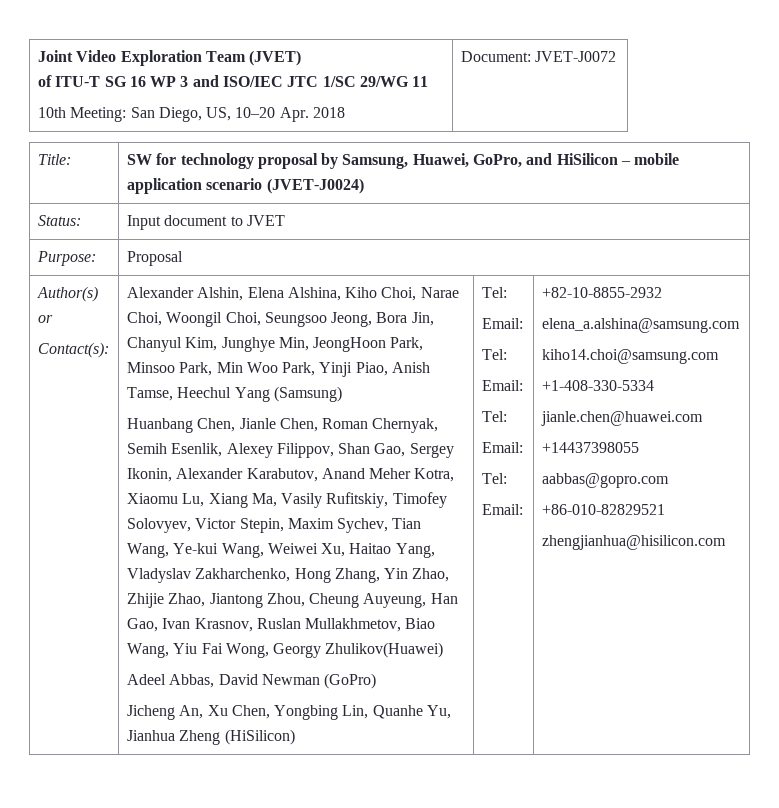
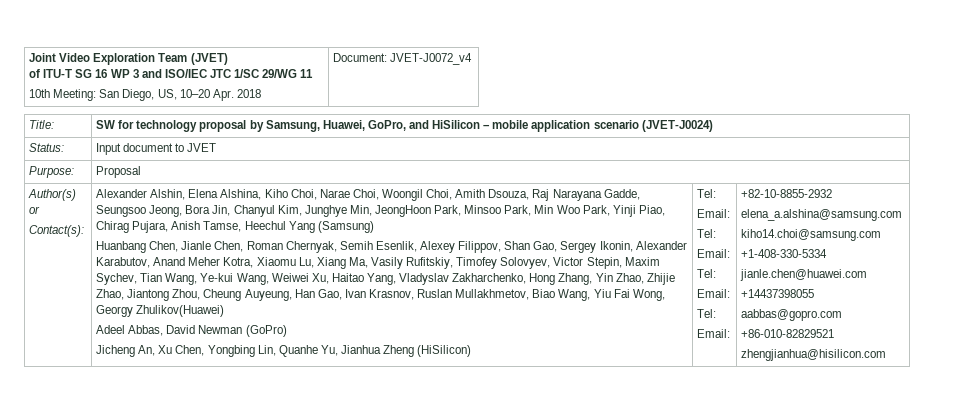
[535,51,617,62] JVET-J0072 -> [390,53,473,65] JVET-J0072_v4
(261, 319) none -> [455,189,640,201] Amith Dsouza, Raj Narayana Gadde,
(388, 369) none -> [96,221,169,233] Chirag Pujara,

